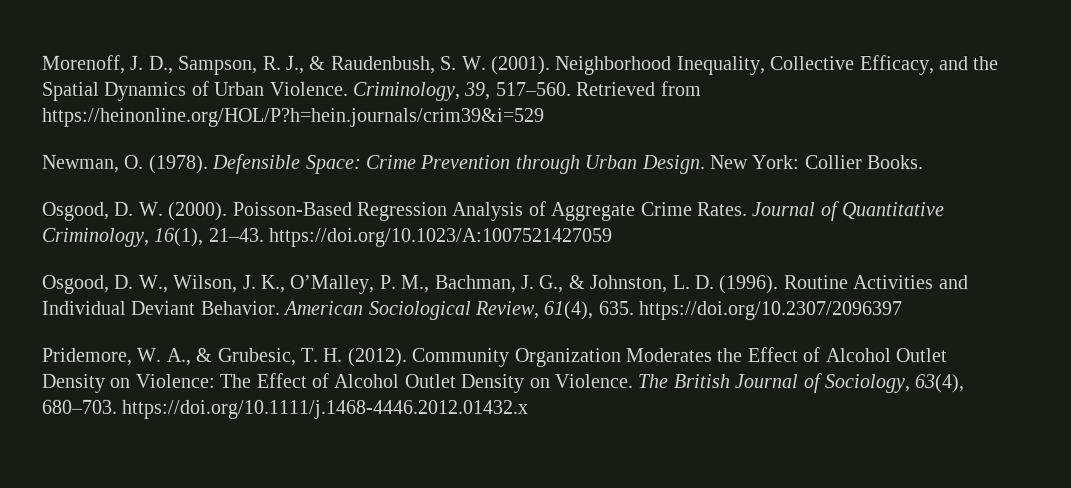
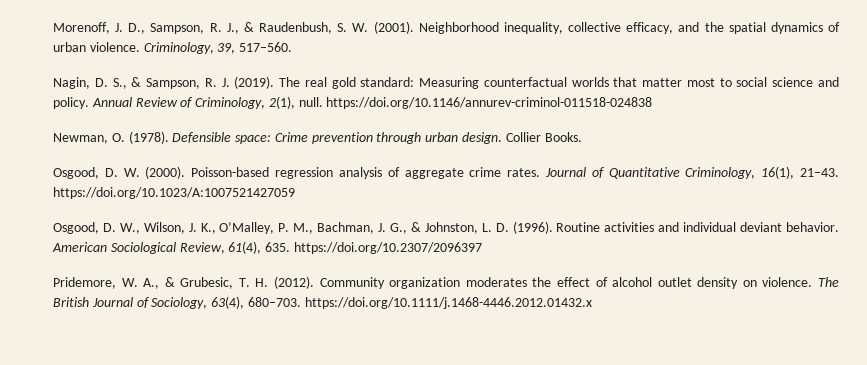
[676,55,1000,76] [42,80,702,101] [42,107,545,128] [42,153,801,175] Inequality, Collective Efficacy, and the Spatial Dynamics of Urban Violence. Criminology, 39, 517–560. Retrieved from https://heinonline.org/HOL/P?h=hein.journals/crim39&i=529 // Newman, O. (1978). Defensible Space: Crime Prevention through Urban Design. New York: -> [503,22,840,34] [53,42,293,54] [53,76,840,89] [53,96,653,109] [53,131,503,144] inequality, collective efficacy, and the spatial dynamics of urban violence. Criminology, 39, 517–560. // Nagin, D. S., & Sampson, R. J. (2019). The real gold standard: Measuring counterfactual worlds that matter most to social science and policy. Annual Review of Criminology, 2(1), null. https://doi.org/10.1146/annurev-criminol-011518-024838 // Newman, O. (1978). Defensible space: Crime prevention through urban design.
[232,200,748,222] Poisson-Based Regression Analysis of Aggregate Crime Rates. -> [191,167,541,179] Poisson-based regression analysis of aggregate crime rates.
[852,275,968,290] [41,300,280,315] Activities and Individual Deviant Behavior. -> [604,222,839,232] activities and individual deviant behavior.
[513,347,947,368] [41,372,633,393] Organization Moderates the Effect of Alcohol Outlet Density on Violence: The Effect of Alcohol Outlet Density on Violence. -> [389,277,813,289] organization moderates the effect of alcohol outlet density on violence.

